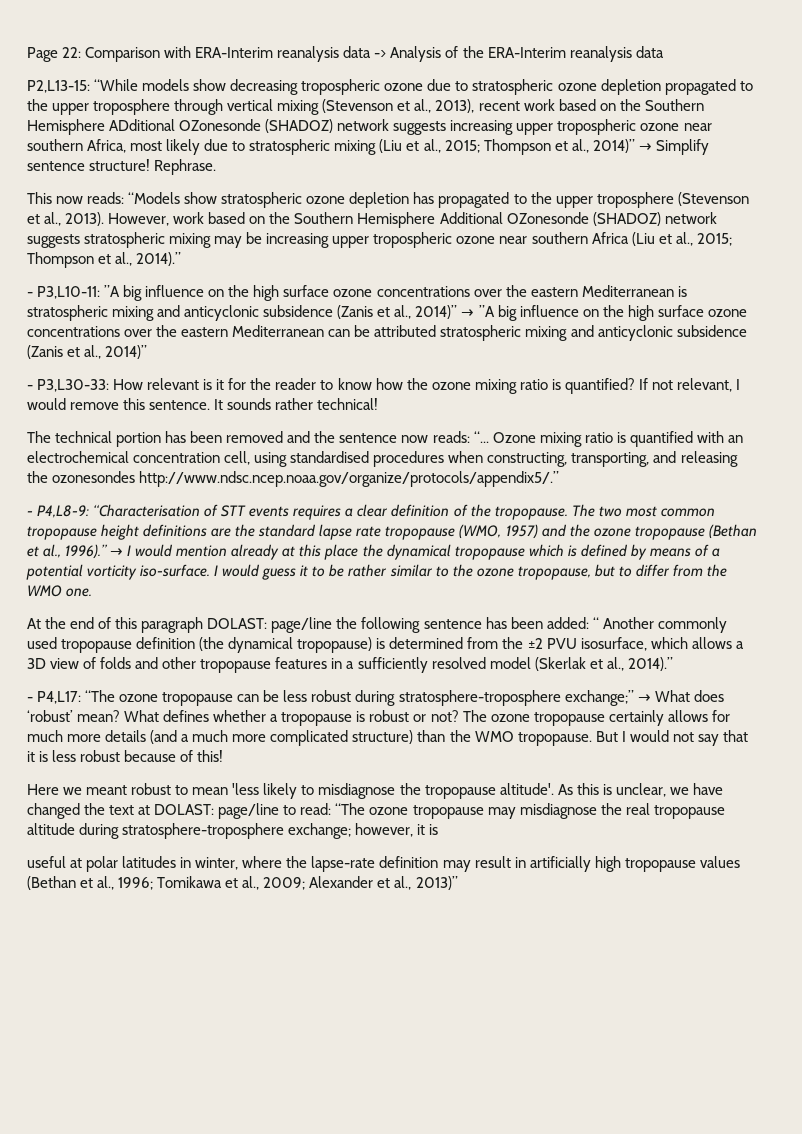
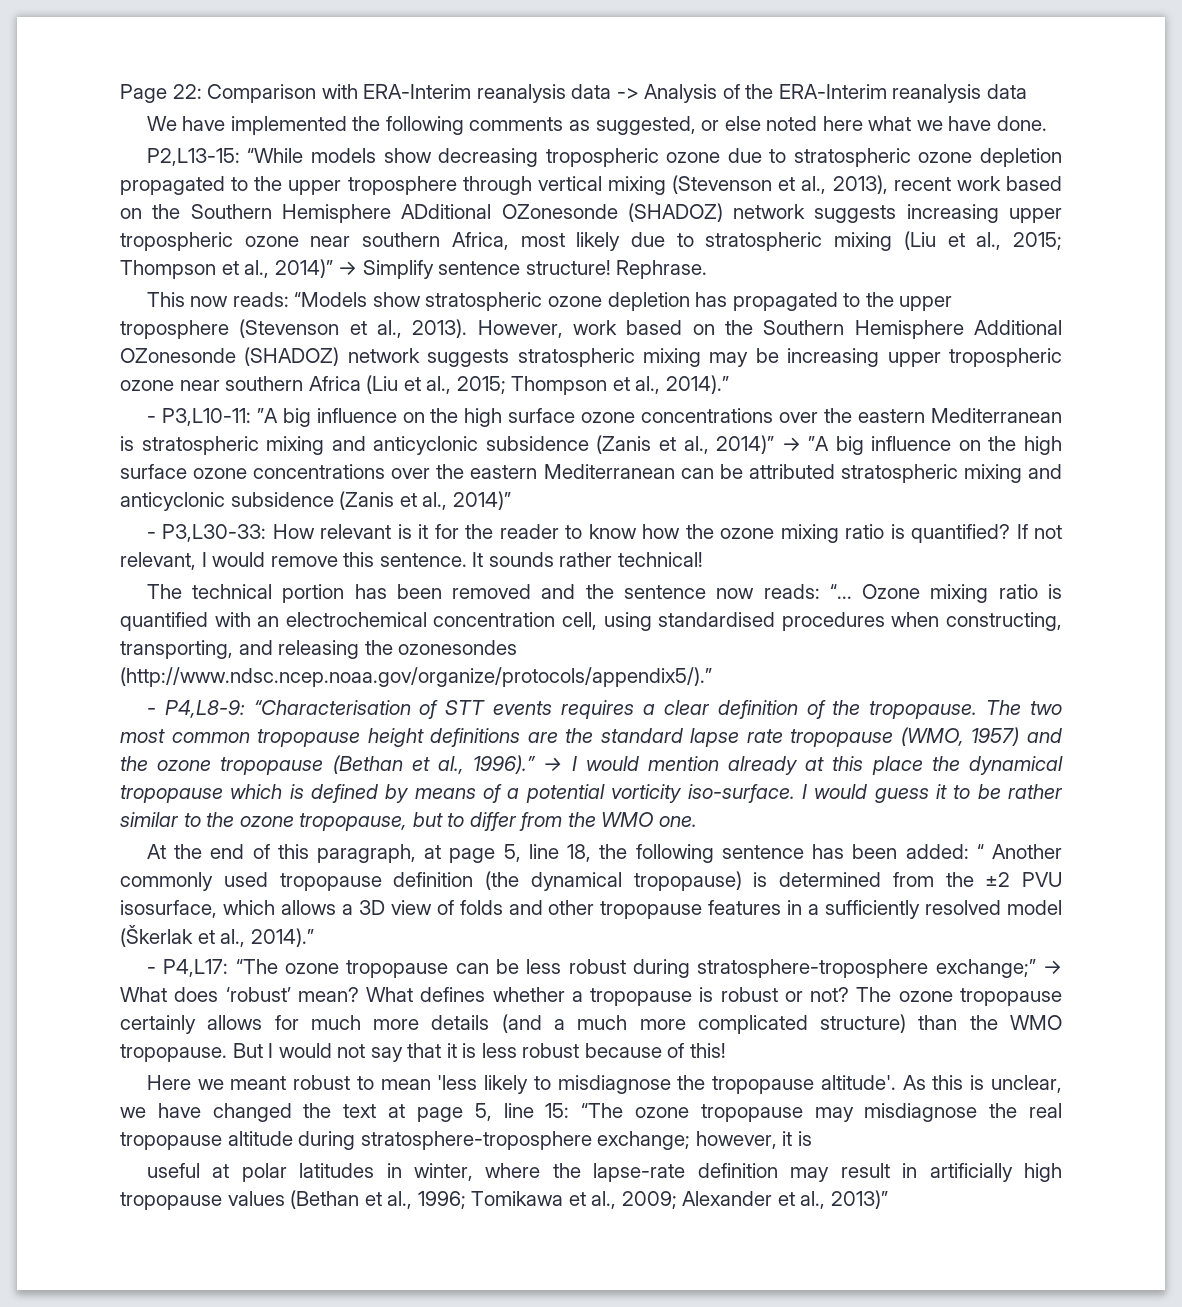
(664, 52) none -> [146,116,1047,135] // We have implemented the following comments as suggested, or else noted here what we have done.
[139,471,560,487] http://www.ndsc.ncep.noaa.gov/organize/protocols/appendix5/.” -> [120,667,712,687] (http://www.ndsc.ncep.noaa.gov/organize/protocols/appendix5/).”
[141,617,333,633] paragraph DOLAST: page/line -> [316,844,592,863] paragraph, at page 5, line 18,
[534,657,586,671] (Skerlak -> [120,924,193,947] (Škerlak
[154,803,332,819] DOLAST: page/line to read: -> [416,1103,570,1122] page 5, line 15:

